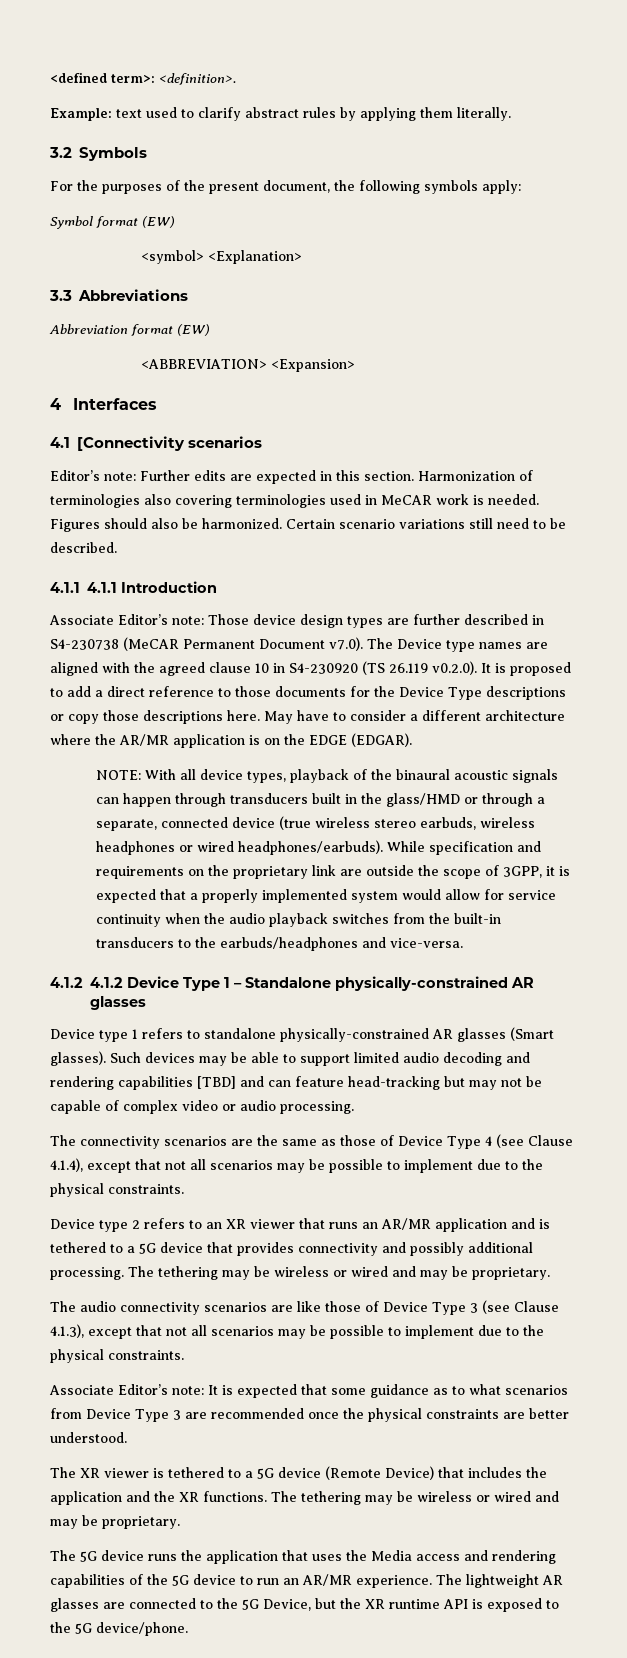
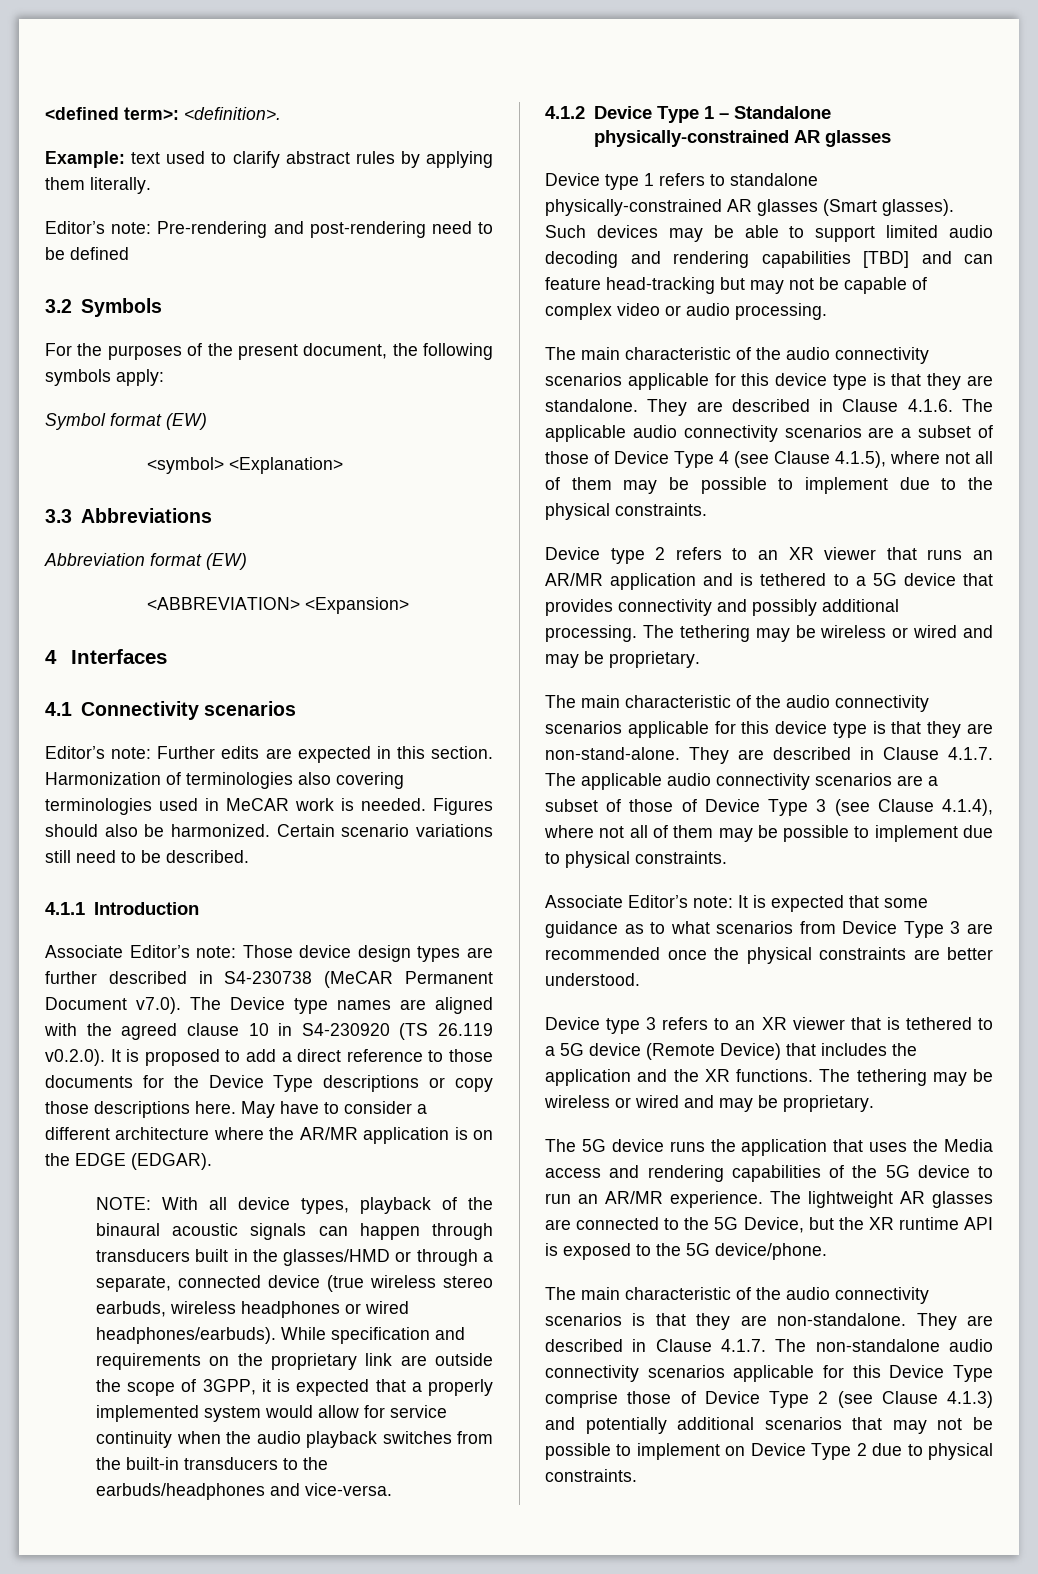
(511, 114) none -> [45,221,494,238] [45,247,129,260] // Editor’s note: Pre-rendering and post-rendering need to be defined
[77,436,185,451] [Connectivity -> [80,701,199,720] Connectivity
[87,582,117,593] 4.1.1 -> (85, 908) none
[385,793,460,807] glass/HMD -> [283,1249,391,1266] glasses/HMD
[90,977,123,988] 4.1.2 -> (585, 112) none
[80,1135,336,1149] connectivity scenarios are the same as -> [581,347,929,364] [545,373,993,390] [545,399,993,416] [545,425,993,442] main characteristic of the audio connectivity scenarios applicable for this device type is that they are standalone. They are described in Clause 4.1.6. The applicable audio connectivity scenarios are a subset of
[50,1158,273,1173] 4.1.4), except that not all scenarios -> [835,451,993,468] [545,477,612,490] 4.1.5), where not all of them
[80,1301,321,1315] audio connectivity scenarios are like -> [581,695,929,712] [545,721,993,738] [545,747,993,764] [545,773,938,790] [545,799,622,812] main characteristic of the audio connectivity scenarios applicable for this device type is that they are non-stand-alone. They are described in Clause 4.1.7. The applicable audio connectivity scenarios are a subset of
[50,1324,544,1339] 4.1.3), except that not all scenarios may be possible to implement due to the -> [942,799,993,816] [544,825,993,842] [545,852,560,864] 4.1.4), where not all of them may be possible to implement due to
[50,1467,149,1478] The XR viewer -> [545,1017,881,1034] Device type 3 refers to an XR viewer that
(188, 1629) none -> [545,1287,929,1304] [545,1313,993,1330] [545,1339,993,1352] [545,1365,994,1382] [545,1391,993,1408] [545,1417,993,1434] [545,1443,994,1460] [545,1469,637,1482] // The main characteristic of the audio connectivity scenarios is that they are non-standalone. They are described in Clause 4.1.7. The non-standalone audio connectivity scenarios applicable for this Device Type comprise those of Device Type 2 (see Clause 4.1.3) and potentially additional scenarios that may not be possible to implement on Device Type 2 due to physical constraints.

